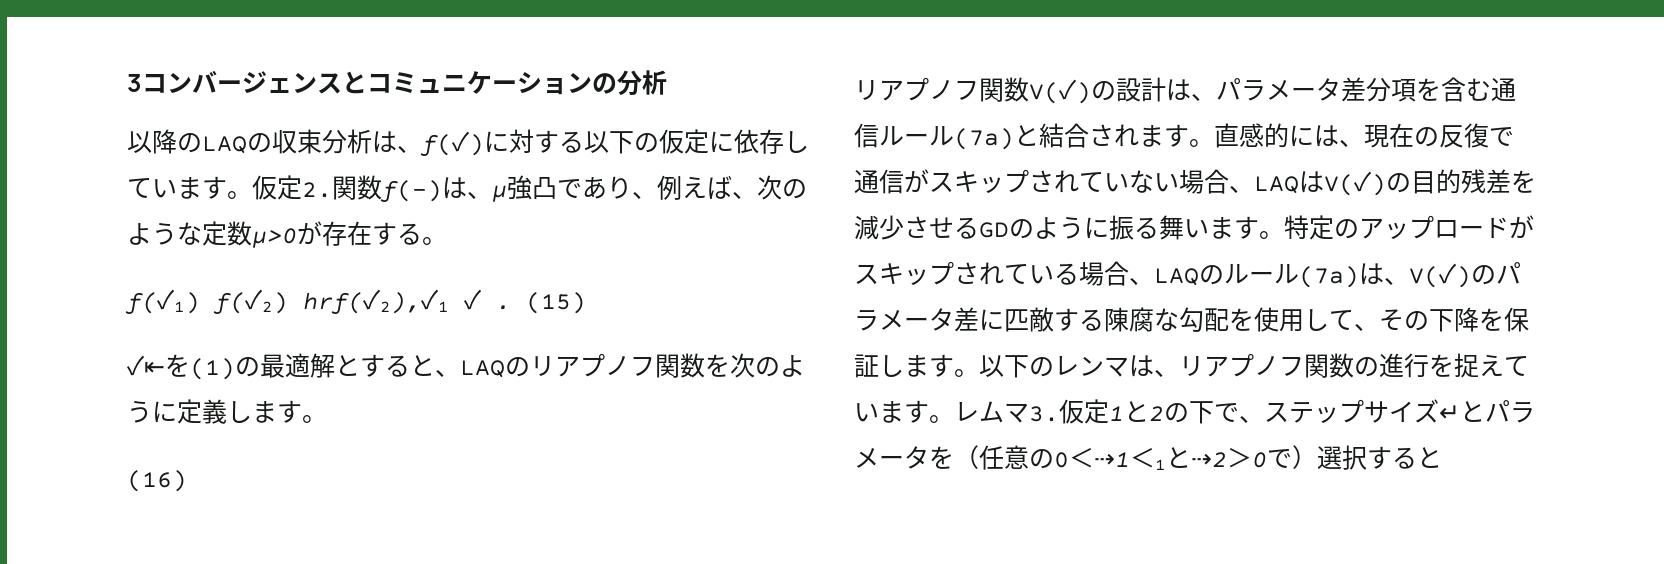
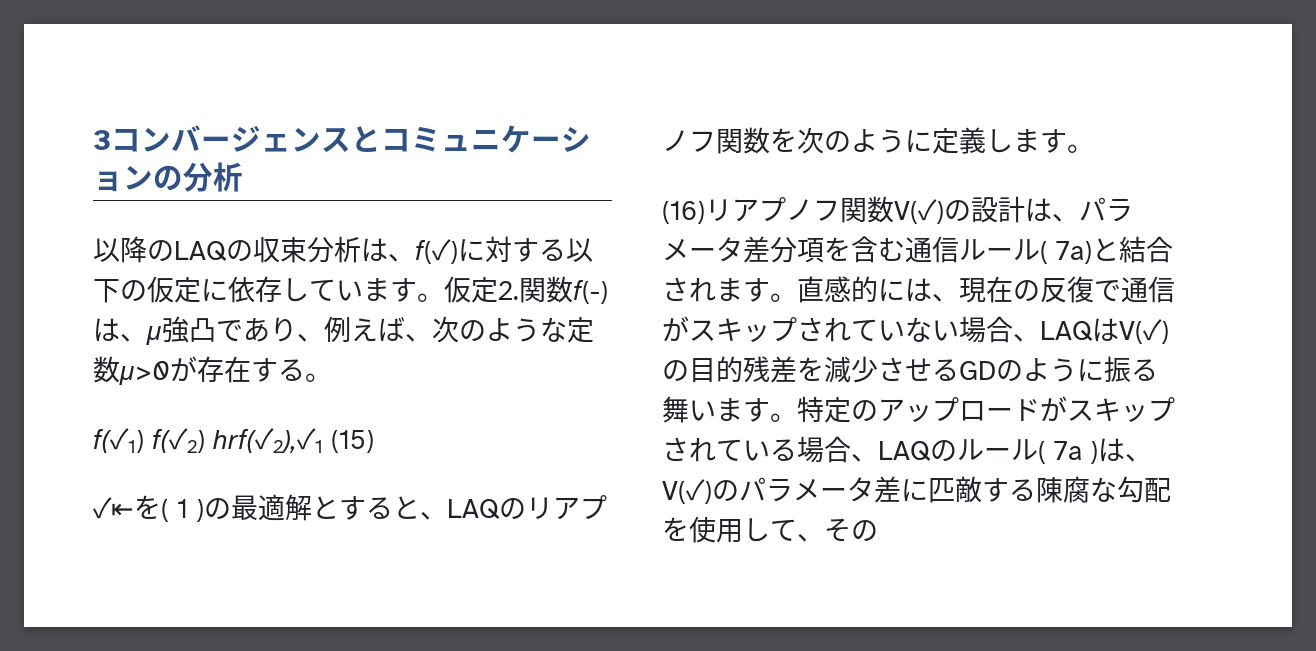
[464,289,511,310] ✓ . -> (323, 440) none
[190,358,235,380] (1) -> [161,499,204,522] ( 1 )
(187, 481) // -> (705, 212) none
[954,128,1014,150] (7a) -> [1040,241,1092,264] ( 7a)
[1299,266,1359,288] (7a) -> [1038,441,1098,464] ( 7a )
[1429,307,1529,332] [854,353,1529,378] [854,399,1535,424] [854,445,1442,470] 下降を保証します。以下のレンマは、リアプノフ関数の進行を捉えています。レムマ3.仮定1と2の下で、ステップサイズ↵とパラメータを（任意の0＜⇢1＜1と⇢2＞0で）選択すると -> (878, 531) none

